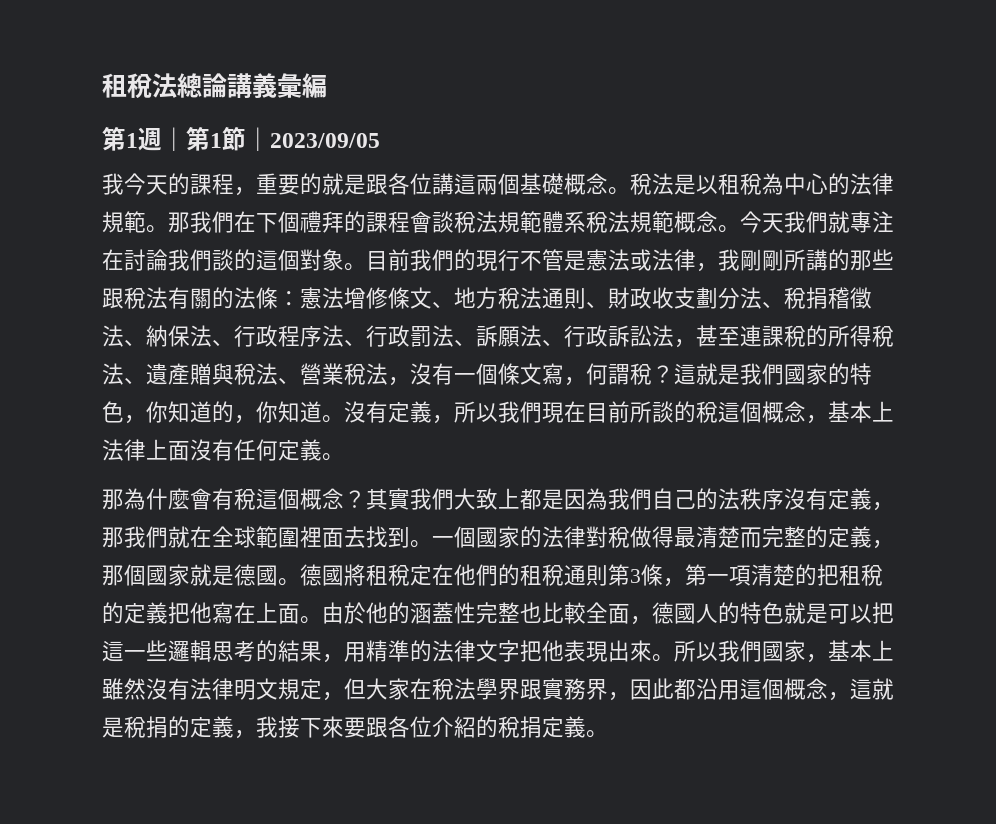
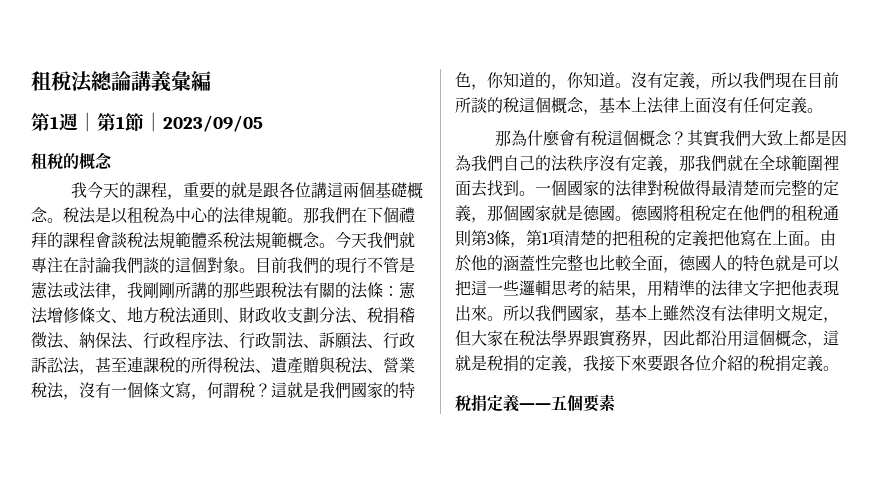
(380, 140) none -> [31,152,112,169] // 租稅的概念
[707,574,729,583] 一 -> [542,232,548,244] 1
(608, 734) none -> [455,394,616,412] // 稅捐定義——五個要素

